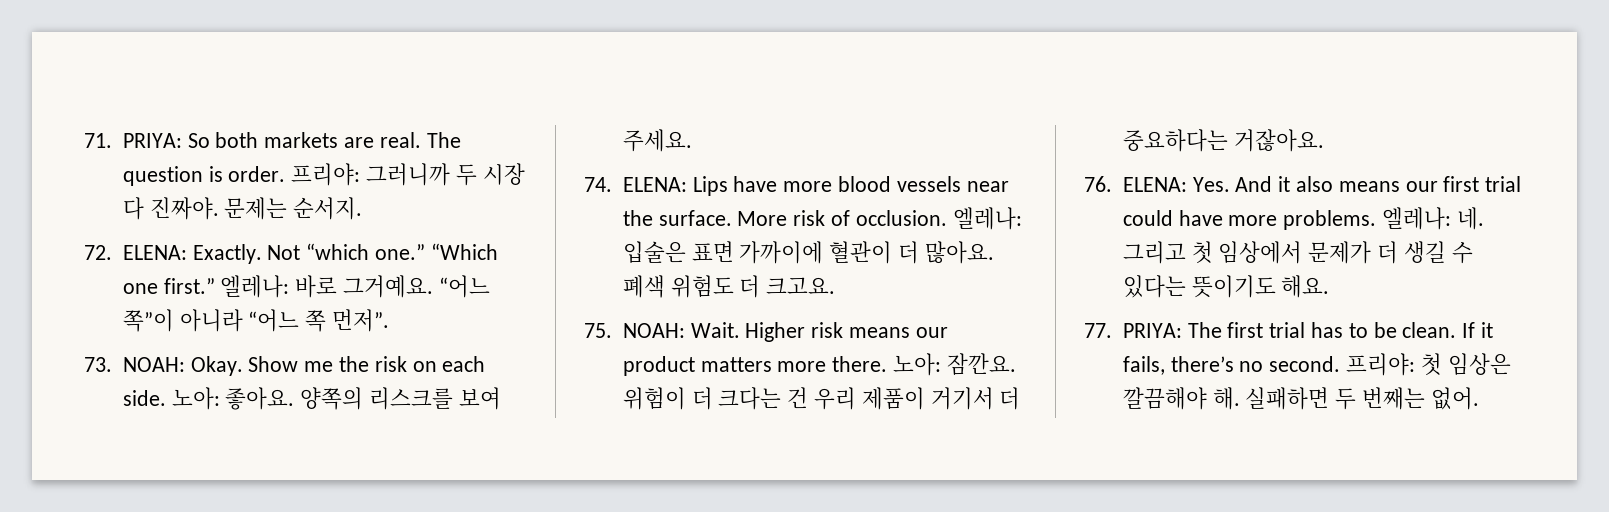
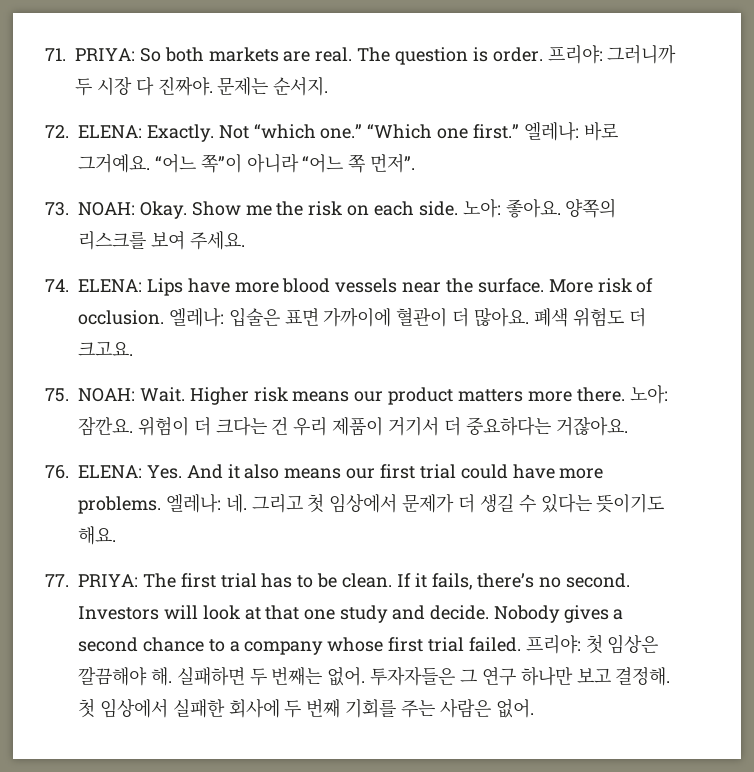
(1341, 364) none -> [78,605,624,623] [78,637,521,655] Investors will look at that one study and decide. Nobody gives a second chance to a company whose first trial failed.
(1479, 398) none -> [370,666,671,686] [78,698,534,718] 투자자들은 그 연구 하나만 보고 결정해. 첫 임상에서 실패한 회사에 두 번째 기회를 주는 사람은 없어.

